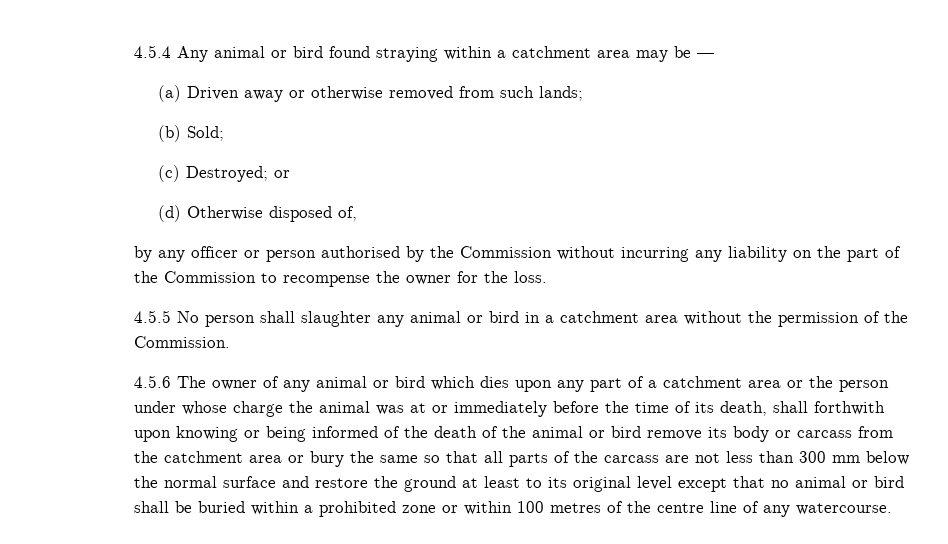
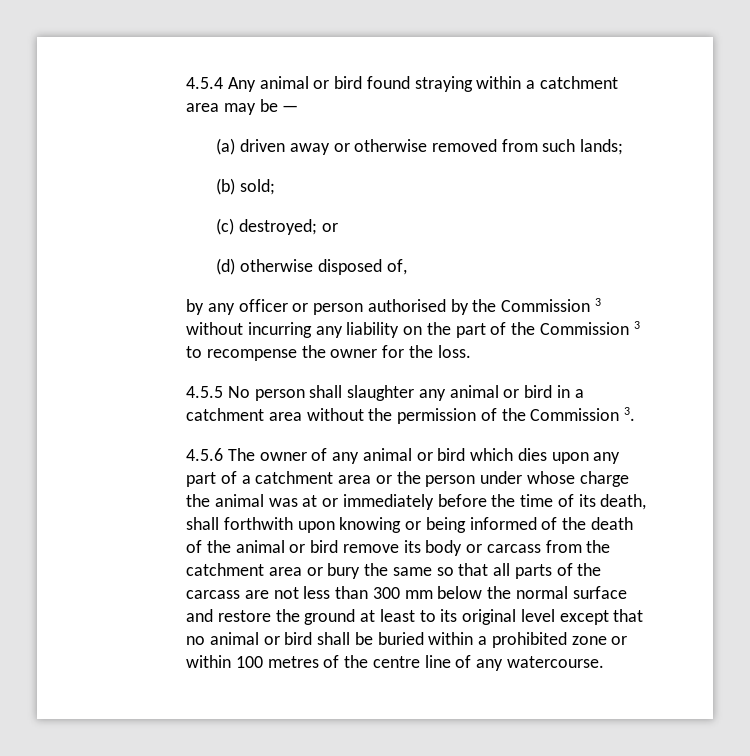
[186,86,239,100] Driven -> [240,139,286,152] driven
[186,126,224,141] Sold; -> [240,179,276,195] sold;
[185,166,268,182] Destroyed; -> [239,219,318,235] destroyed;
[186,206,263,220] Otherwise -> [240,259,314,272] otherwise
(553, 252) none -> [594,298,601,306] 3
(257, 277) none -> [633,321,640,329] 3
[134,336,231,348] Commission. -> [530,407,636,421] Commission 3.

